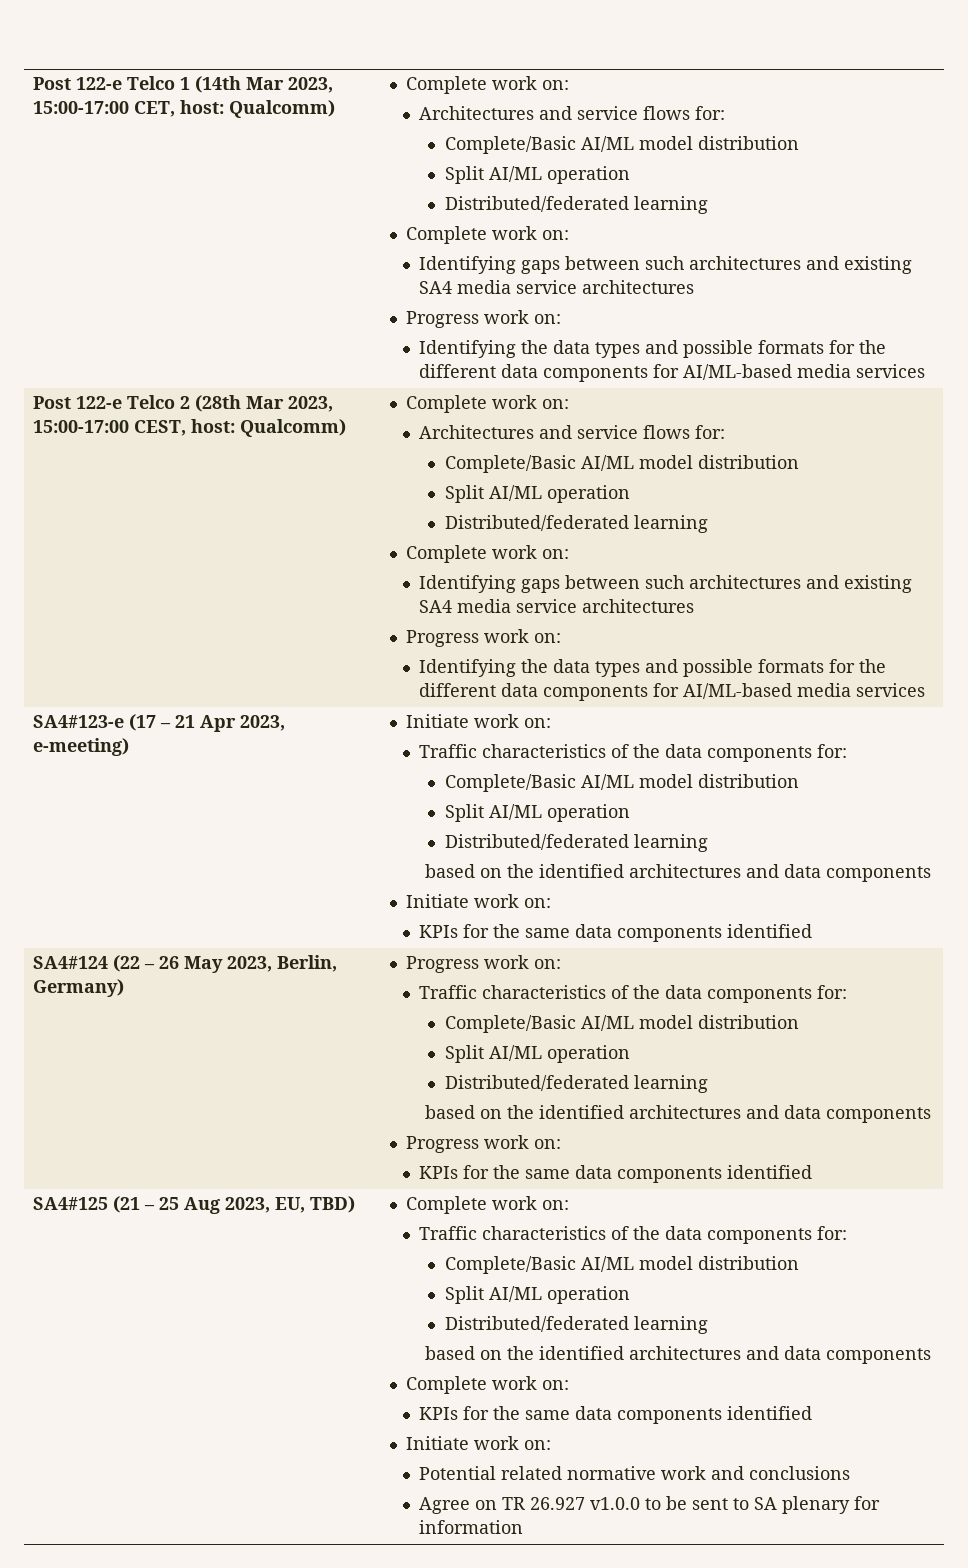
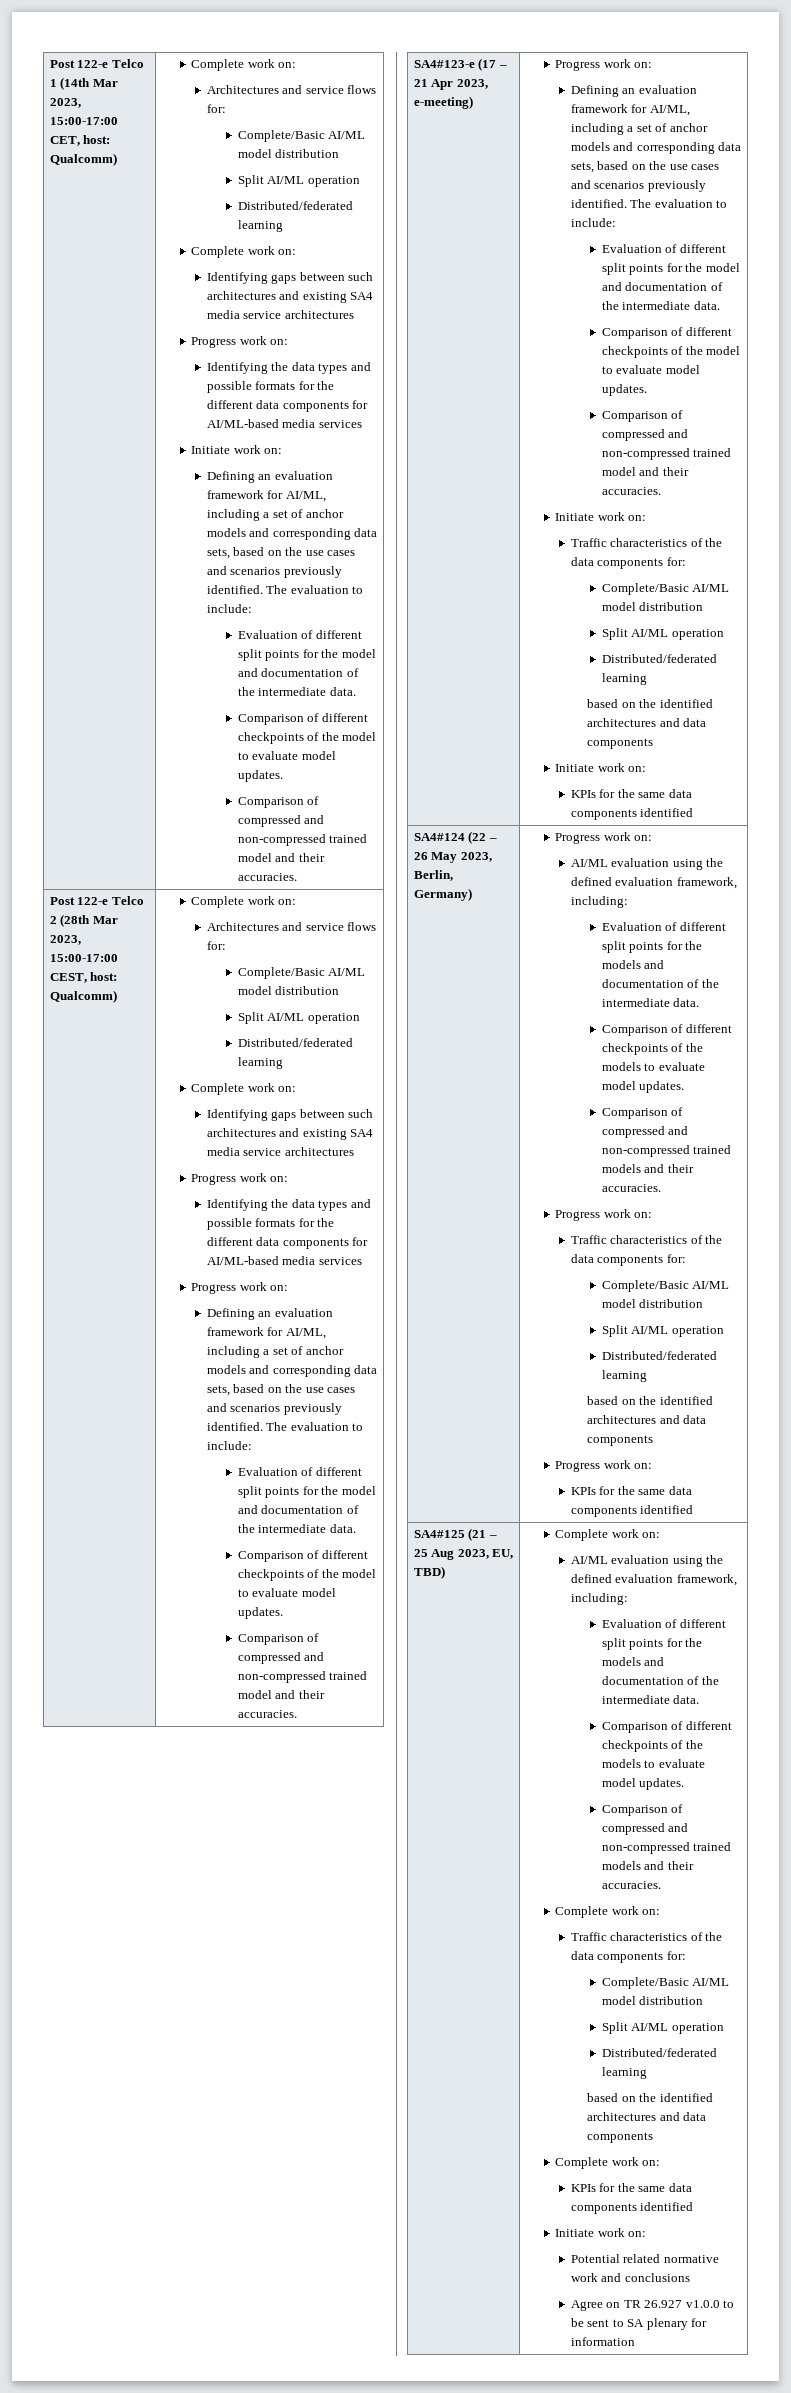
(926, 371) none -> [191,445,283,454] [206,471,333,483] [206,490,326,502] [206,509,344,521] [206,528,378,540] [206,547,356,559] [206,566,342,578] [206,585,364,594] [206,604,252,613] [237,630,362,639] [237,649,376,661] [237,668,359,677] [237,687,356,696] [237,713,368,725] [237,732,377,744] [237,751,336,760] [237,770,283,782] [237,796,320,808] [237,815,325,827] [237,834,368,846] [237,853,325,862] [237,873,297,881] // Initiate work on: // Defining an evaluation framework for AI/ML, including a set of anchor models and corresponding data sets, based on the use cases and scenarios previously identified. The evaluation to include: // Evaluation of different split points for the model and documentation of the intermediate data. // Comparison of different checkpoints of the model to evaluate model updates. // Comparison of compressed and non-compressed trained model and their accuracies.
(926, 690) none -> [191,1282,289,1294] [206,1308,333,1320] [206,1327,326,1339] [206,1346,344,1358] [206,1365,378,1377] [206,1384,356,1396] [206,1403,342,1415] [206,1422,364,1431] [206,1441,252,1450] [237,1467,362,1476] [237,1486,376,1498] [237,1505,359,1514] [237,1524,356,1533] [237,1550,368,1562] [237,1569,377,1581] [237,1588,336,1597] [237,1607,283,1619] [237,1633,320,1645] [237,1652,325,1664] [237,1671,368,1683] [237,1690,325,1699] [237,1710,297,1718] // Progress work on: // Defining an evaluation framework for AI/ML, including a set of anchor models and corresponding data sets, based on the use cases and scenarios previously identified. The evaluation to include: // Evaluation of different split points for the model and documentation of the intermediate data. // Comparison of different checkpoints of the model to evaluate model updates. // Comparison of compressed and non-compressed trained model and their accuracies.
(129, 747) none -> [555,59,653,71] [570,85,697,97] [570,104,690,116] [570,123,708,135] [570,142,742,154] [570,161,720,173] [570,180,706,192] [570,199,728,208] [570,218,616,227] [601,244,726,253] [601,263,740,275] [601,282,723,291] [601,301,720,310] [601,327,732,339] [601,346,741,358] [601,365,700,374] [601,384,647,396] [601,410,684,422] [601,429,689,441] [601,448,732,460] [601,467,689,476] [601,487,661,495] Progress work on: // Defining an evaluation framework for AI/ML, including a set of anchor models and corresponding data sets, based on the use cases and scenarios previously identified. The evaluation to include: // Evaluation of different split points for the model and documentation of the intermediate data. // Comparison of different checkpoints of the model to evaluate model updates. // Comparison of compressed and non-compressed trained model and their accuracies. //
(562, 964) none -> [570,858,724,870] [570,877,737,889] [570,896,628,908] [601,922,726,931] [601,941,703,953] [601,960,665,969] [601,979,719,988] [601,998,700,1007] [601,1024,732,1036] [601,1043,703,1055] [601,1062,705,1071] [601,1081,685,1093] [601,1107,684,1119] [601,1126,689,1138] [601,1145,732,1157] [601,1164,694,1173] [601,1184,661,1192] [555,1209,653,1221] // AI/ML evaluation using the defined evaluation framework, including: // Evaluation of different split points for the models and documentation of the intermediate data. // Comparison of different checkpoints of the models to evaluate model updates. // Comparison of compressed and non-compressed trained models and their accuracies. // Progress work on:
(570, 1205) none -> [570,1555,724,1567] [570,1574,737,1586] [570,1593,628,1605] [601,1619,726,1628] [601,1638,703,1650] [601,1657,665,1666] [601,1676,719,1685] [601,1695,700,1704] [601,1721,732,1733] [601,1740,703,1752] [601,1759,705,1768] [601,1778,685,1790] [601,1804,684,1816] [601,1823,689,1835] [601,1842,732,1854] [601,1861,694,1870] [601,1881,661,1889] [555,1906,661,1918] // AI/ML evaluation using the defined evaluation framework, including: // Evaluation of different split points for the models and documentation of the intermediate data. // Comparison of different checkpoints of the models to evaluate model updates. // Comparison of compressed and non-compressed trained models and their accuracies. // Complete work on:

